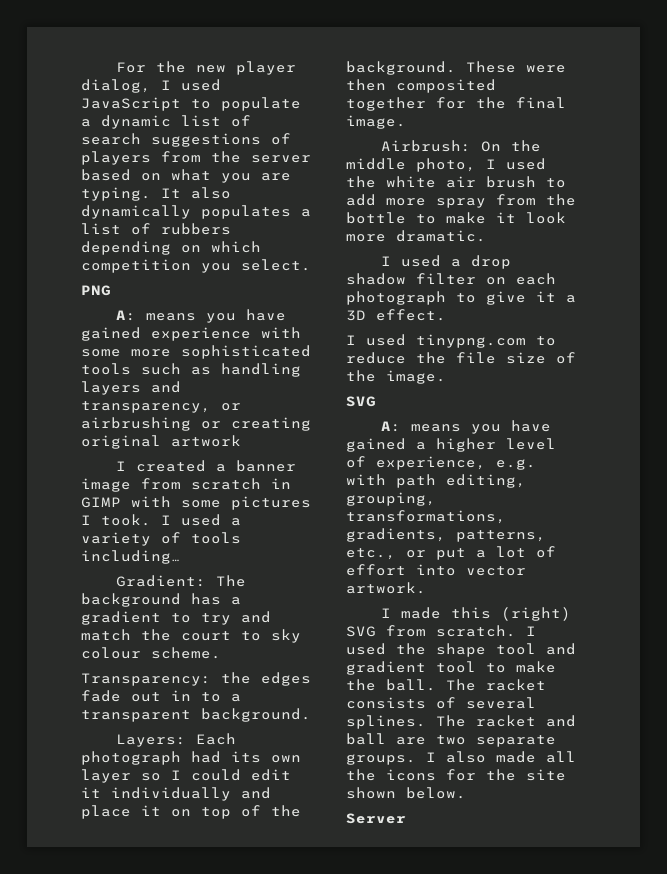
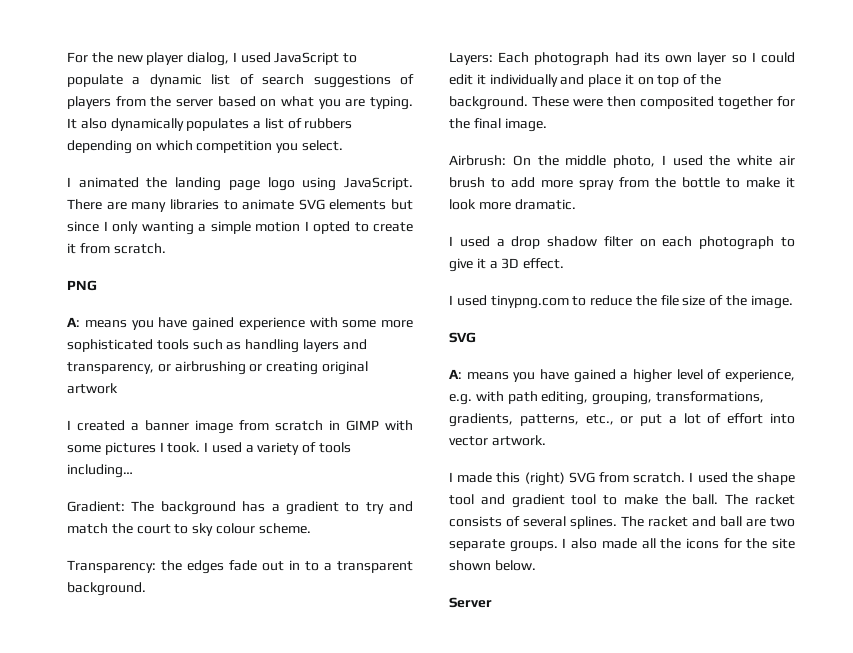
(311, 265) none -> [67,177,413,191] [67,199,413,212] [67,221,413,235] [67,243,166,254] // I animated the landing page logo using JavaScript. There are many libraries to animate SVG elements but since I only wanting a simple motion I opted to create it from scratch.

